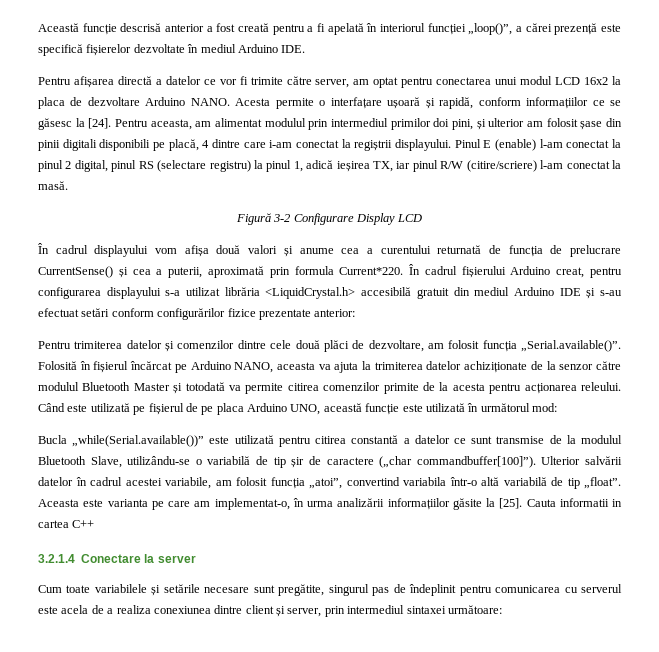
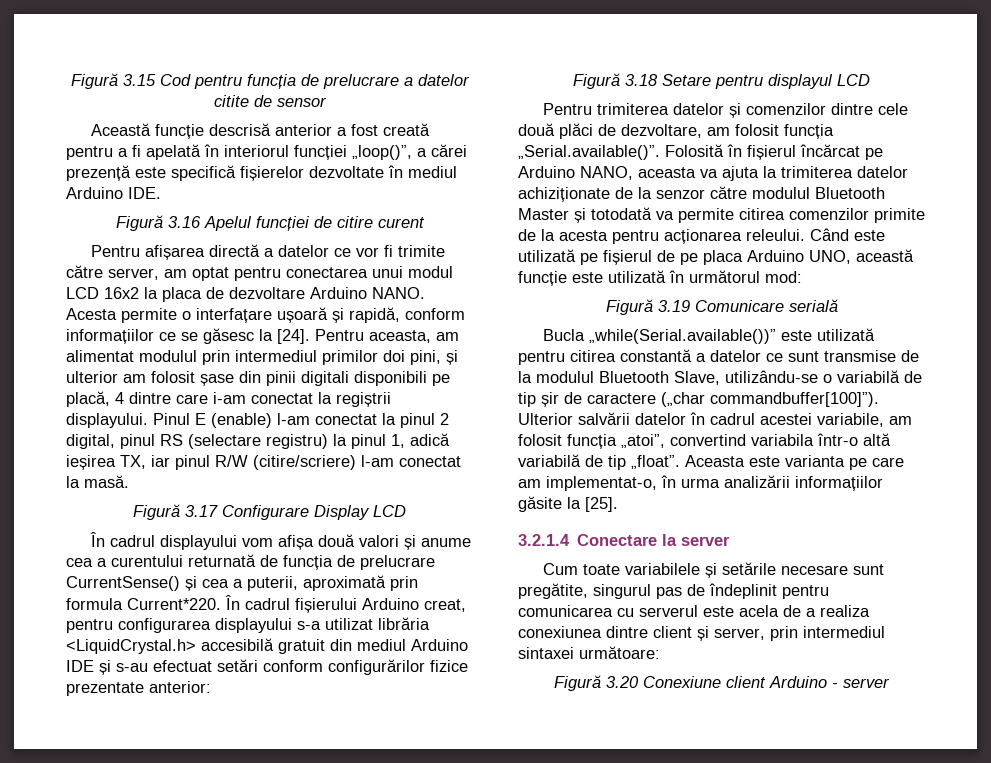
(38, 27) none -> [70,73,470,89] [213,95,327,107] Figură 3.15 Cod pentru funcția de prelucrare a datelor citite de sensor //
(306, 49) none -> [115,215,425,231] // Figură 3.16 Apelul funcției de citire curent
[273,214,291,222] 3-2 -> [185,505,218,517] 3.17
(356, 313) none -> [573,73,870,89] // Figură 3.18 Setare pentru displayul LCD
(557, 407) none -> [605,299,838,315] // Figură 3.19 Comunicare serială
[526,498,622,507] [38,520,95,528] Cauta informatii in cartea C++ -> (618, 504) none
(502, 609) none -> [554,675,890,691] // Figură 3.20 Conexiune client Arduino - server

